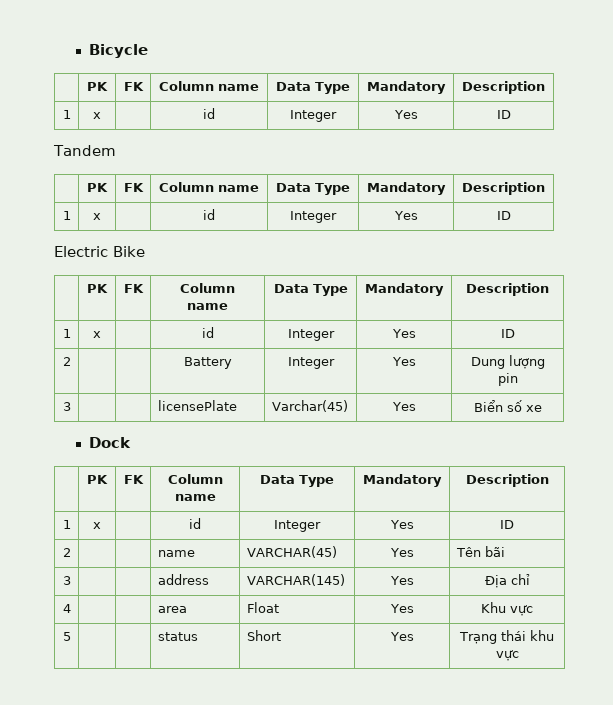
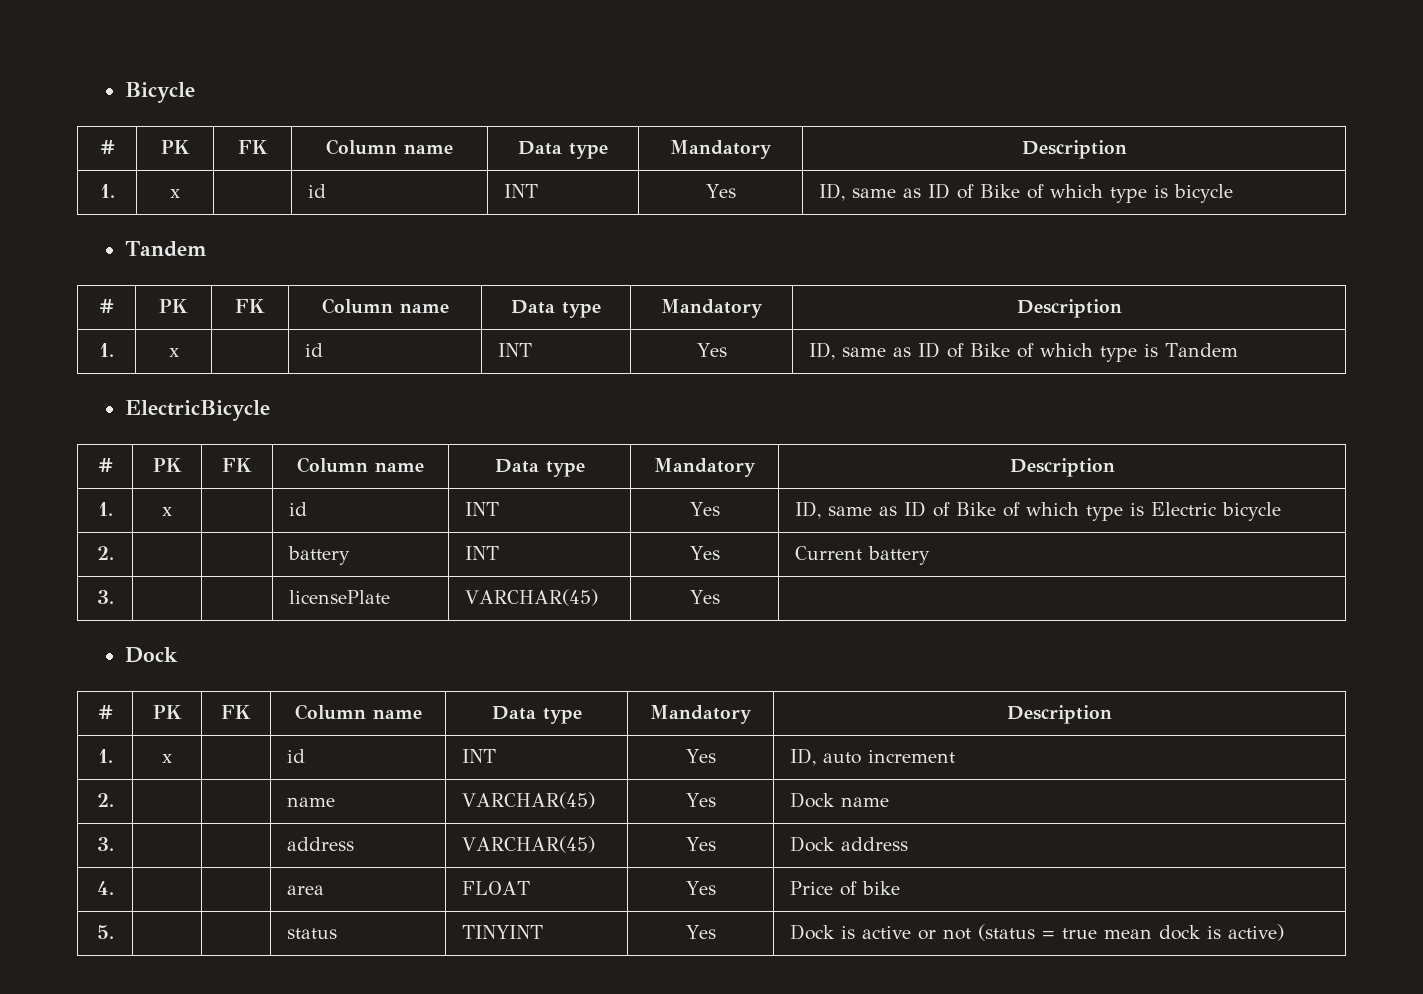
[87,82,108,91] [123,82,144,91] [159,81,259,91] [276,82,351,94] [367,81,446,94] [462,81,545,94] [62,110,71,119] [93,112,101,119] [203,108,215,119] [290,110,337,122] [393,110,418,119] [496,110,511,119] [53,145,116,156] [87,183,108,192] [123,183,144,192] [159,182,259,192] [276,183,351,195] [367,182,446,195] [462,182,545,195] [62,211,71,220] [93,213,101,220] [203,209,215,220] [290,211,337,223] [393,211,418,220] [496,211,511,220] [54,246,145,257] [87,284,108,293] [123,284,144,293] [180,283,235,293] [187,303,228,310] [273,284,348,296] [365,283,444,296] [466,283,549,296] [62,329,71,338] [93,331,101,338] [201,327,214,338] [287,329,335,341] [391,329,416,338] [500,329,515,338] [62,357,71,366] [183,357,232,369] [287,357,335,369] [391,357,416,366] [470,355,545,369] [497,373,518,386] [62,402,71,411] | PK | FK | Column name | Data Type | Mandatory | Description // 1 | x | | id | Integer | Yes | ID // Tandem // | PK | FK | Column name | Data Type | Mandatory | Description // 1 | x | | id | Integer | Yes | ID // Electric Bike // | PK | FK | Column name | Data Type | Mandatory | Description // 1 | x | | id | Integer | Yes | ID // 2 | | | Battery | Integer | Yes | Dung lượng pin // 3 -> [100,140,115,154] [160,140,190,154] [237,140,268,154] [326,139,453,155] [518,141,608,159] [670,140,772,159] [1021,140,1127,159] [99,184,115,198] [170,189,180,198] [307,184,326,198] [503,184,538,198] [705,184,736,198] [818,183,1233,203] [125,241,208,257] [100,299,114,313] [159,299,188,313] [235,299,265,313] [321,298,449,314] [511,300,601,318] [661,299,763,318] [1016,299,1122,318] [99,343,114,357] [168,348,179,357] [304,343,323,357] [497,343,532,357] [696,343,727,357] [808,342,1238,362] [125,400,271,421] [98,458,113,472] [152,458,182,472] [222,458,252,472] [297,457,424,473] [494,459,585,477] [654,458,756,477] [1009,458,1115,477] [97,502,113,516] [162,507,172,516] [288,502,307,516] [464,502,499,516] [689,502,720,516] [794,501,1281,521] [96,546,114,560] [287,546,350,565] [464,546,499,560] [689,546,720,560] [794,546,930,565] [96,590,114,604] # | PK | FK | Column name | Data type | Mandatory | Description // 1. | x | | id | INT | Yes | ID, same as ID of Bike of which type is bicycle // Tandem // # | PK | FK | Column name | Data type | Mandatory | Description // 1. | x | | id | INT | Yes | ID, same as ID of Bike of which type is Tandem // ElectricBicycle // # | PK | FK | Column name | Data type | Mandatory | Description // 1. | x | | id | INT | Yes | ID, same as ID of Bike of which type is Electric bicycle // 2. | | | battery | INT | Yes | Current battery // 3.
[271,400,348,412] [391,402,416,411] [473,400,542,412] Varchar(45) | Yes | Biển số xe -> [464,589,598,606] [689,590,720,604] VARCHAR(45) | Yes |
[87,475,108,484] [123,475,144,484] [167,474,223,484] [174,494,216,501] [260,475,335,487] [363,474,442,487] [465,474,549,487] [62,520,71,529] [93,522,101,529] [189,518,201,529] [274,520,321,532] [389,520,414,529] [500,520,514,529] [62,548,71,557] | PK | FK | Column name | Data Type | Mandatory | Description // 1 | x | | id | Integer | Yes | ID // 2 -> [98,705,113,719] [152,705,182,719] [221,705,251,719] [294,704,422,720] [491,706,582,724] [650,705,752,724] [1007,705,1112,724] [97,749,113,763] [162,754,172,763] [286,749,305,763] [461,749,496,763] [685,749,716,763] [789,748,955,766] [96,793,114,807] # | PK | FK | Column name | Data type | Mandatory | Description // 1. | x | | id | INT | Yes | ID, auto increment // 2.
[455,546,505,557] [62,576,71,585] Tên bãi // 3 -> [789,792,889,808] [96,837,114,851] Dock name // 3.
[246,574,345,586] [389,576,414,585] [484,574,530,588] [62,604,71,613] VARCHAR(145) | Yes | Địa chỉ // 4 -> [461,836,595,853] [685,837,716,851] [789,836,908,852] [96,881,114,895] VARCHAR(45) | Yes | Dock address // 4.
[246,602,279,613] [389,604,414,613] [481,602,533,616] [62,632,71,641] Float | Yes | Khu vực // 5 -> [461,881,530,895] [685,881,716,895] [789,881,900,896] [96,925,114,939] FLOAT | Yes | Price of bike // 5.
[246,630,281,641] [389,632,414,641] [459,630,554,644] [495,650,519,661] Short | Yes | Trạng thái khu vực -> [461,925,543,939] [685,925,716,939] [789,924,1284,941] TINYINT | Yes | Dock is active or not (status = true mean dock is active)

